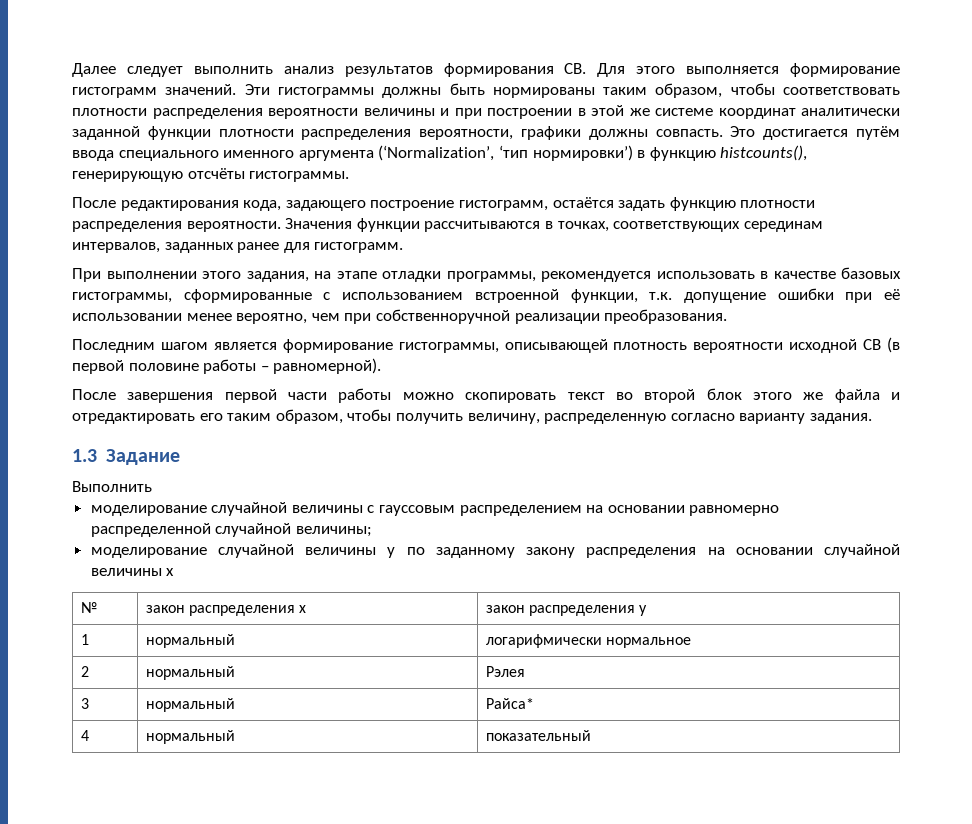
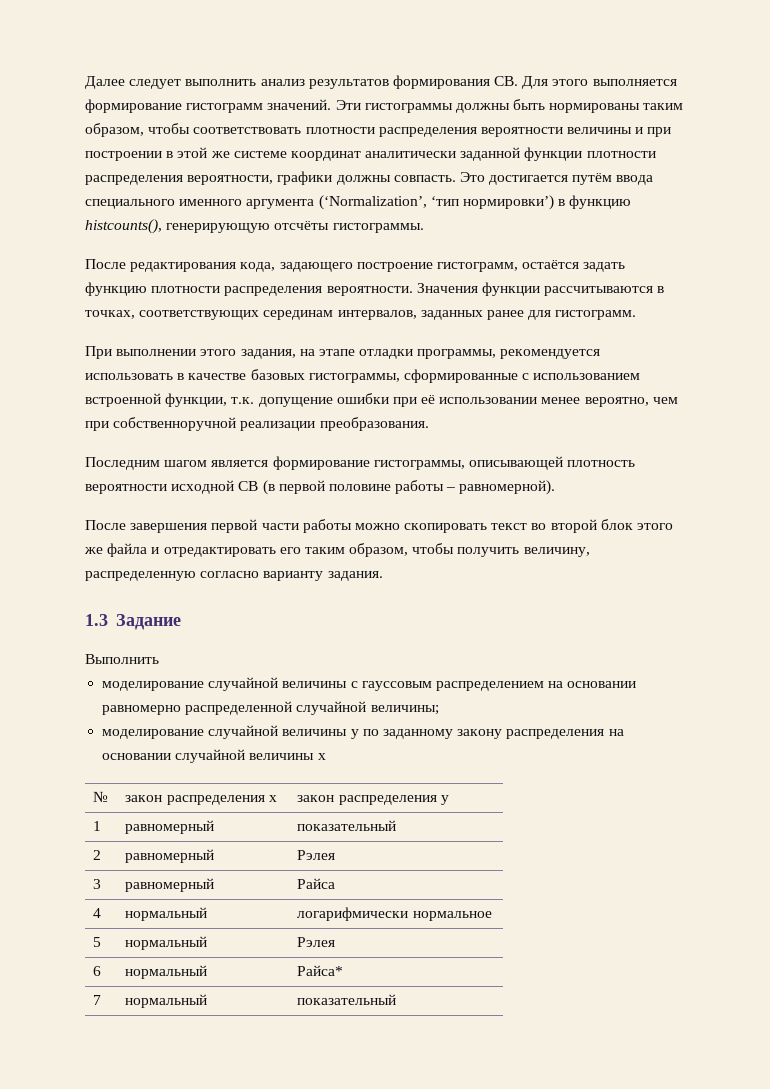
(90, 639) none -> [125,820,215,834] [297,820,397,831] [93,850,102,860] [125,849,215,863] [297,850,336,860] [93,879,102,889] [125,878,215,892] [297,878,336,889] [93,908,102,918] | равномерный | показательный // 2 | равномерный | Рэлея // 3 | равномерный | Райса // 4
[81,666,90,677] 2 -> [93,937,102,947] 5
[81,698,90,709] 3 -> [93,966,102,976] 6
[81,730,90,741] 4 -> [93,995,102,1005] 7

